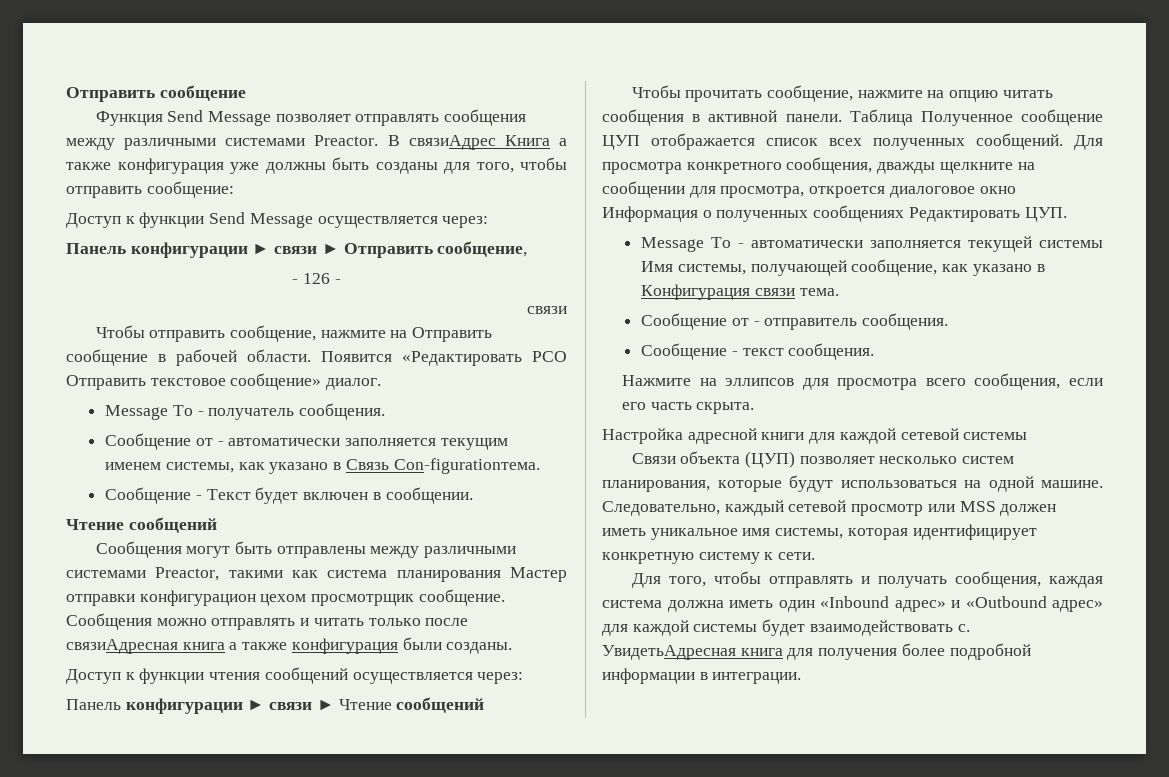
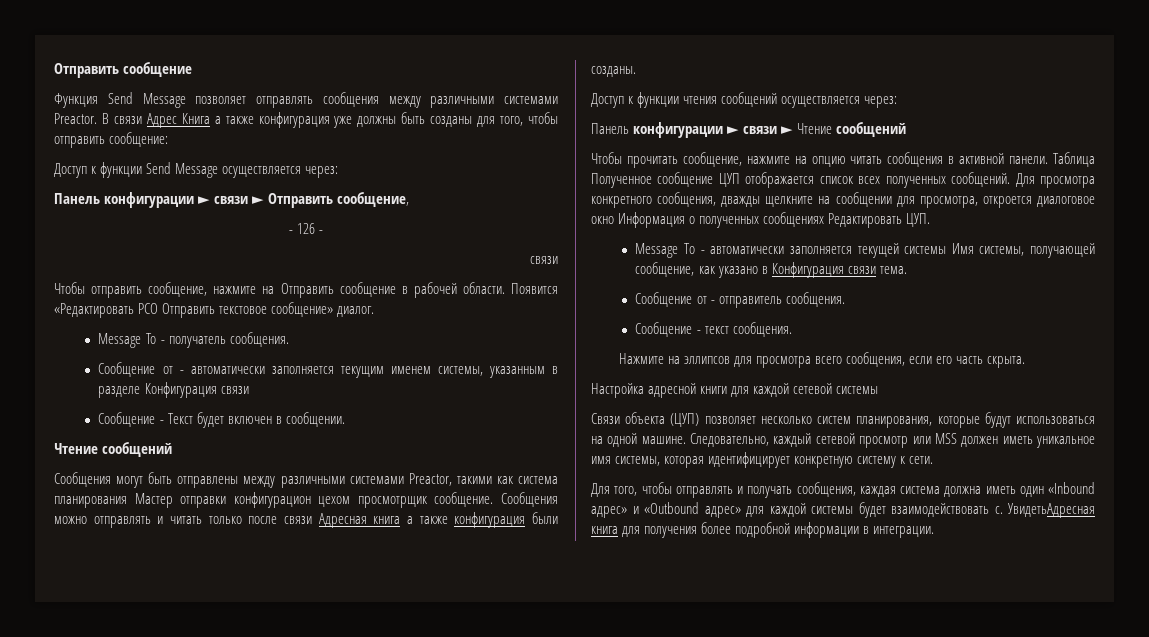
[408,135,496,150] связиАдрес -> [113,113,177,128] связи Адрес
[238,458,540,474] как указано в Связь Con-figurationтема. -> [488,366,559,378] [98,382,249,398] указанным в разделе Конфигурация связи
[66,639,178,654] связиАдресная -> [284,513,367,528] связи Адресная

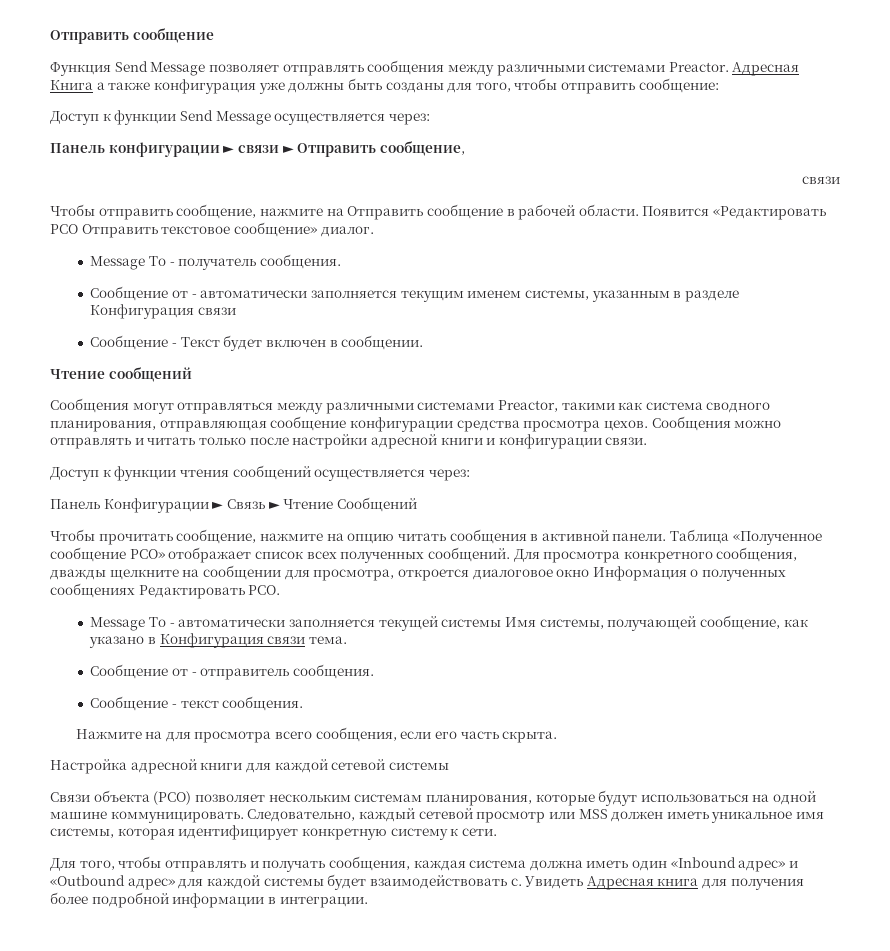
[101,113,177,128] В связи Адрес -> [732,62,800,76] Адресная
[288,223,324,234] // - 126 - -> (465, 148) none
[148,472,239,488] быть отправлены -> [177,402,274,414] отправляться
[54,492,494,508] планирования Мастер отправки конфигурацион цехом просмотрщик сообщение. -> [706,402,771,413] [50,416,648,432] сводного планирования, отправляющая сообщение конфигурации средства просмотра цехов.
[284,512,559,528] [591,66,636,77] связи Адресная книга а также конфигурация были созданы. -> [292,434,648,449] настройки адресной книги и конфигурации связи.
[633,122,778,138] конфигурации ► связи -> [103,498,265,513] Конфигурации ► Связь
[836,122,907,137] сообщений -> [336,497,417,512] Сообщений
[591,172,815,188] Полученное сообщение ЦУП отображается -> [732,531,822,545] [50,547,252,563] «Полученное сообщение PCO» отображает
[906,213,931,227] ЦУП. -> [248,585,281,595] PCO.
[684,356,731,364] эллипсов -> (163, 735) none
[670,413,852,427] (ЦУП) позволяет несколько систем -> [153,791,423,805] (PCO) позволяет нескольким системам
[641,436,686,444] машине. -> [50,811,244,823] машине коммуницировать.
[1008,503,1095,518] УвидетьАдресная -> [524,876,654,890] Увидеть Адресная

